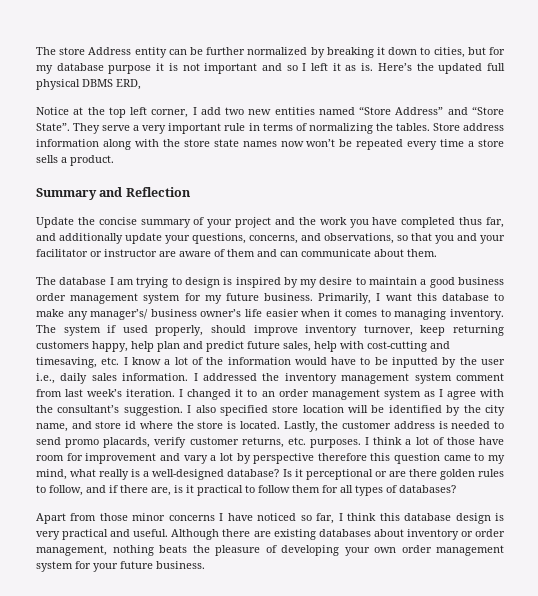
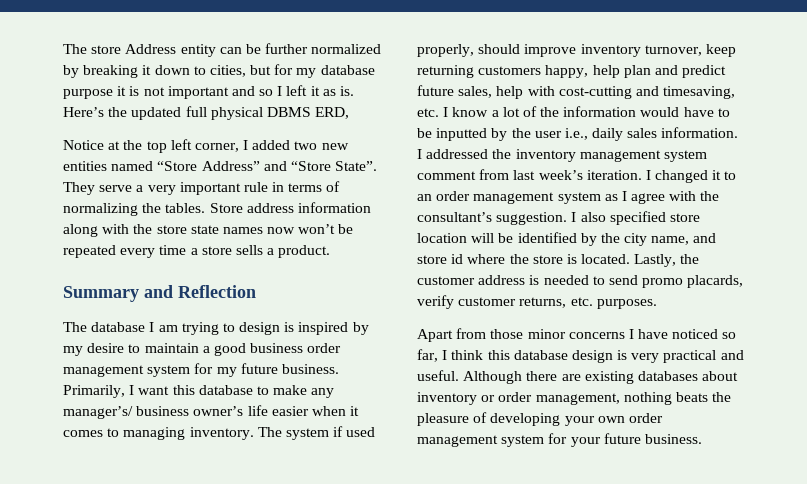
[200,107,221,115] add -> [252,140,291,150] added
[36,217,504,228] [36,233,505,244] [36,249,437,257] // Update the concise summary of your project and the work you have completed thus far, and additionally update your questions, concerns, and observations, so that you and your facilitator or instructor are aware of them and can communicate about them. -> (256, 291) none
[365,437,505,445] [36,453,506,464] [36,469,504,480] [36,485,456,496] I think a lot of those have room for improvement and vary a lot by perspective therefore this question came to my mind, what really is a well-designed database? Is it perceptional or are there golden rules to follow, and if there are, is it practical to follow them for all types of databases? -> (657, 304) none

